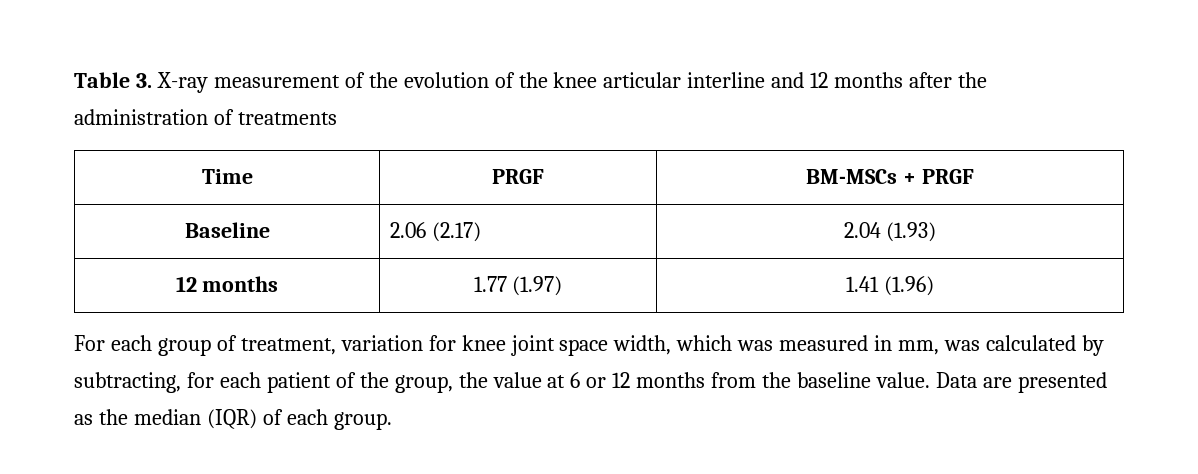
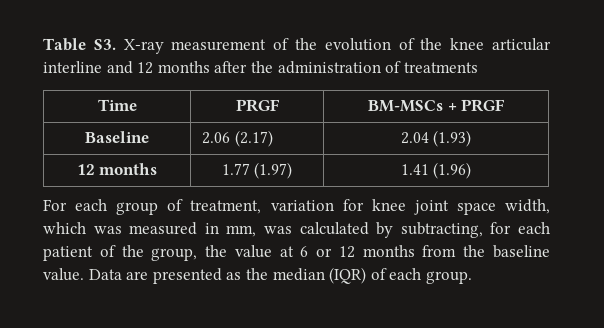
[135,73,152,88] 3. -> [93,39,116,50] S3.

